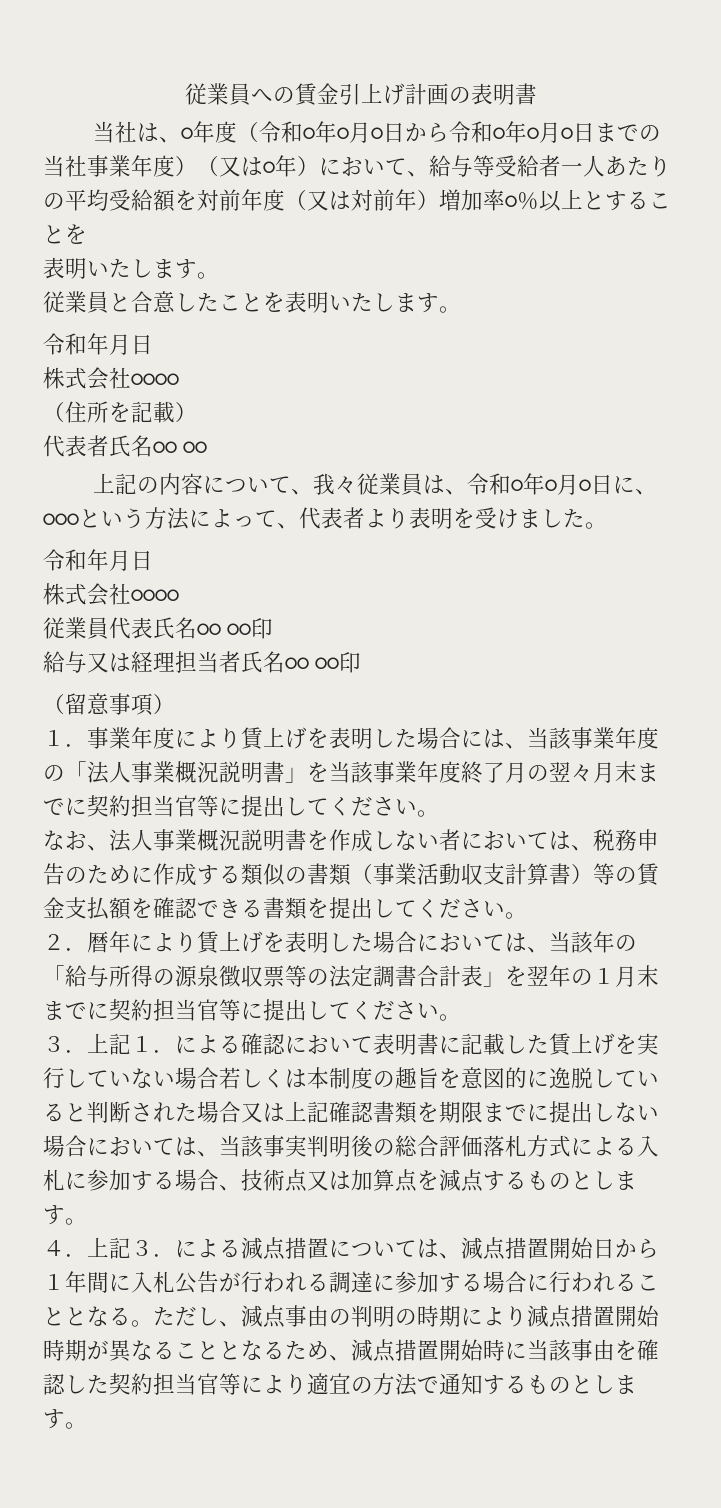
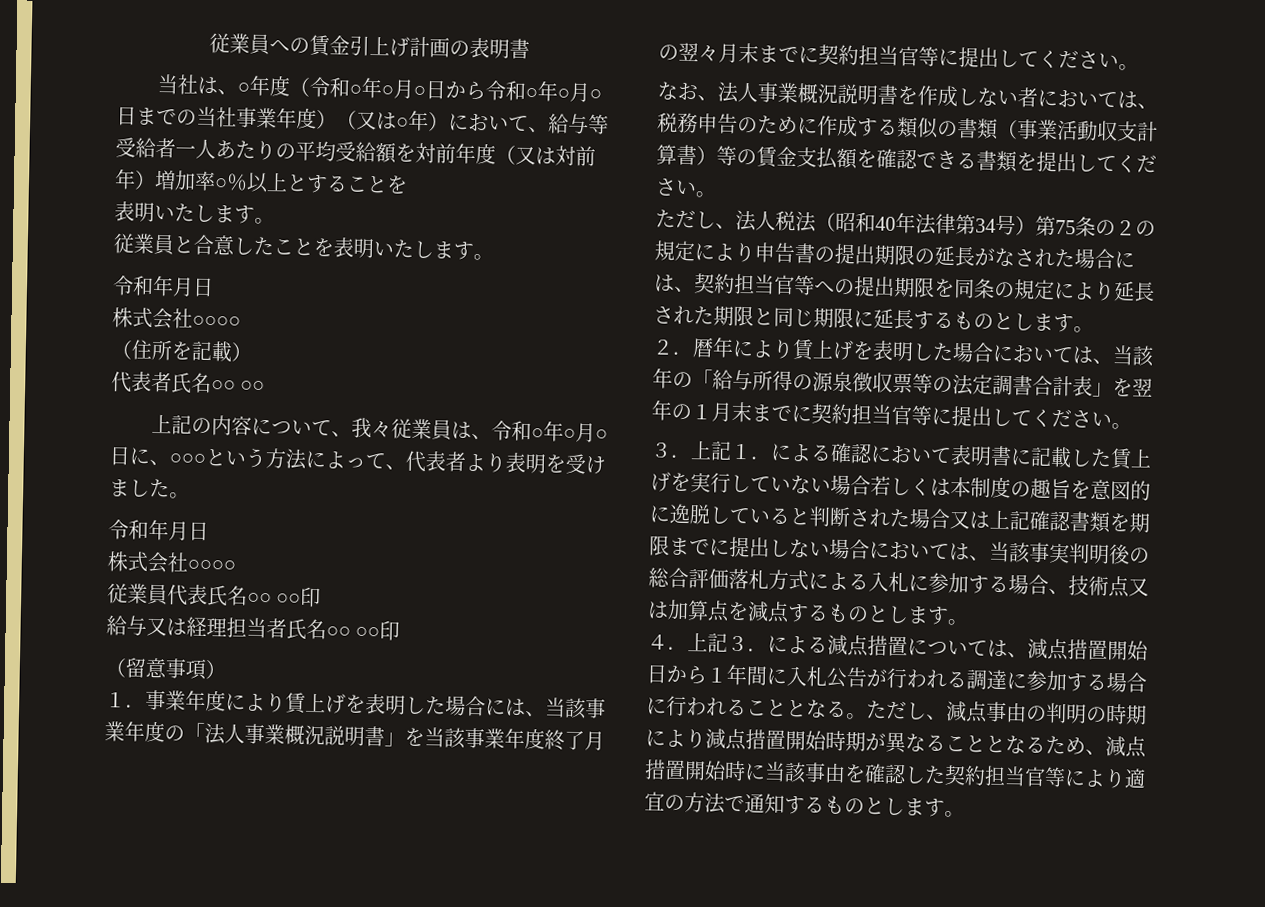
(527, 915) none -> [655,209,1156,237] [654,240,1135,270] [654,273,1155,302] [653,305,1094,333] // ただし、法人税法（昭和40年法律第34号）第75条の２の規定により申告書の提出期限の延長がなされた場合には、契約担当官等への提出期限を同条の規定により延長された期限と同じ期限に延長するものとします。

